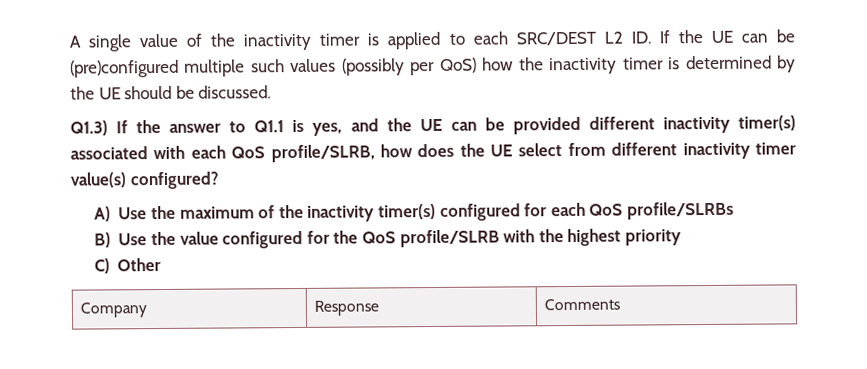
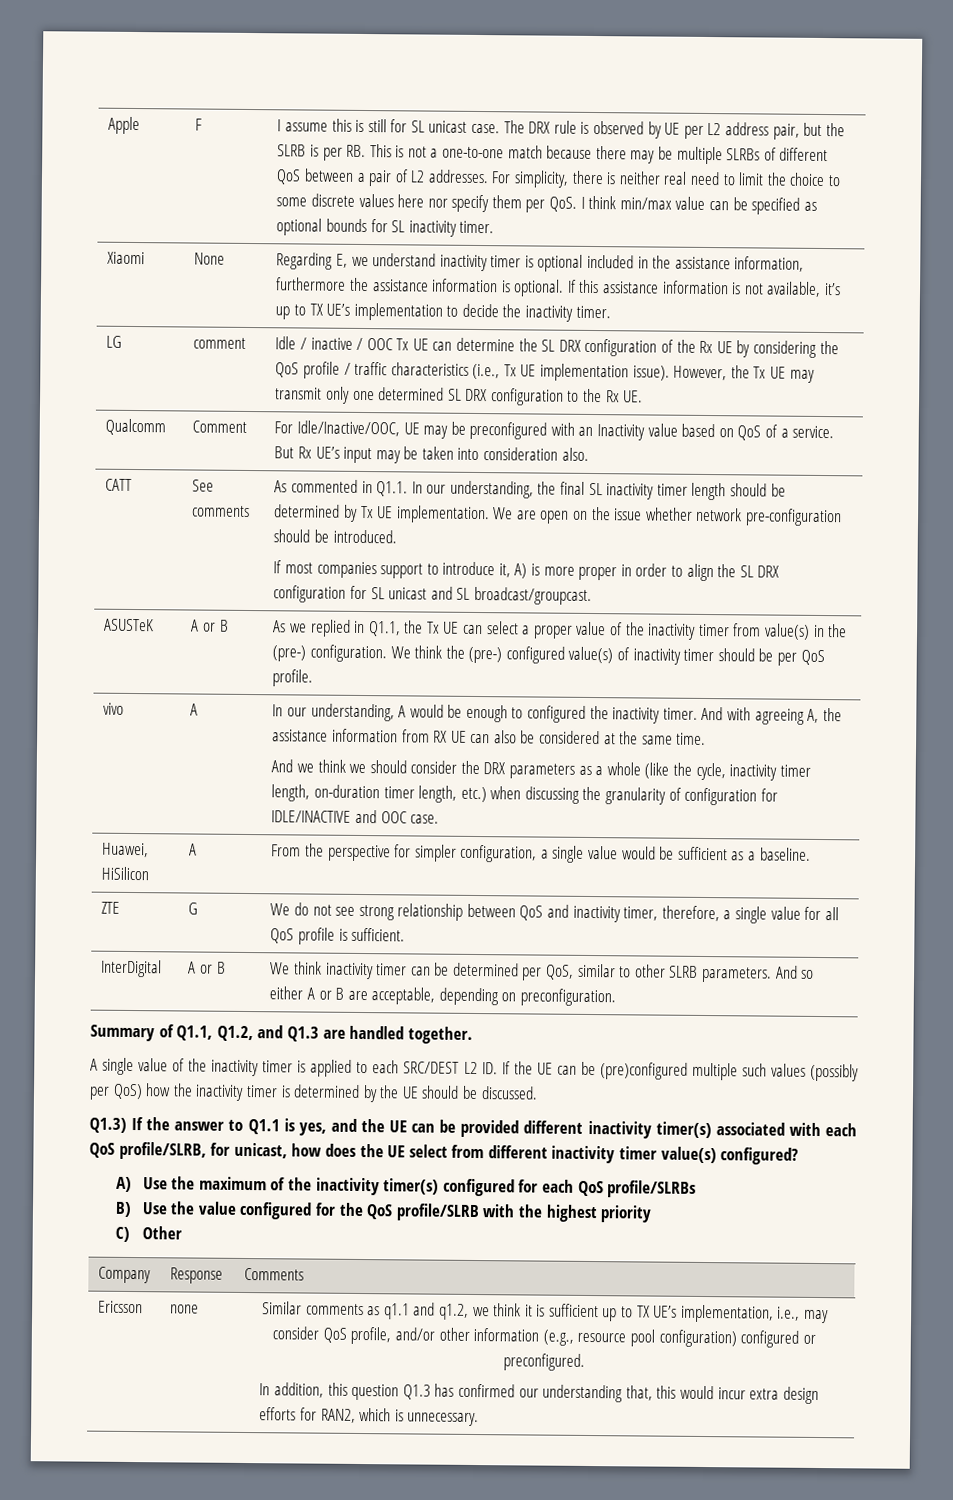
(69, 41) none -> [108,116,141,135] [195,118,203,131] [277,118,845,140] [277,144,829,165] [276,168,841,188] [276,193,817,215] [276,218,495,237] [107,251,146,265] [194,252,226,265] [276,252,805,272] [276,277,842,297] [275,302,611,322] [106,335,123,348] [193,337,247,349] [275,336,839,358] [275,361,815,383] [275,386,644,406] [105,418,167,436] [192,420,248,433] [274,420,835,441] [274,446,589,464] [105,478,133,491] [192,479,215,492] [192,505,251,518] [274,479,786,501] [274,504,843,527] [273,529,397,544] [273,560,780,582] [273,585,592,605] [104,618,155,632] [191,619,229,632] [273,619,848,640] [272,644,825,666] [272,669,314,687] [103,702,125,715] [190,703,199,716] [272,703,842,725] [272,728,707,746] [271,759,811,781] [271,784,778,806] [271,809,440,824] [102,842,150,858] [101,866,150,881] [189,843,198,856] [271,843,811,863] [101,901,121,914] [188,902,199,915] [270,902,839,924] [270,927,406,945] [101,959,163,978] [188,961,226,974] [270,961,815,983] [269,986,617,1007] [90,1024,473,1044] Apple | F | I assume this is still for SL unicast case. The DRX rule is observed by UE per L2 address pair, but the SLRB is per RB. This is not a one-to-one match because there may be multiple SLRBs of different QoS between a pair of L2 addresses. For simplicity, there is neither real need to limit the choice to some discrete values here nor specify them per QoS. I think min/max value can be specified as optional bounds for SL inactivity timer. // Xiaomi | None | Regarding E, we understand inactivity timer is optional included in the assistance information, furthermore the assistance information is optional. If this assistance information is not available, it’s up to TX UE’s implementation to decide the inactivity timer. // LG | comment | Idle / inactive / OOC Tx UE can determine the SL DRX configuration of the Rx UE by considering the QoS profile / traffic characteristics (i.e., Tx UE implementation issue). However, the Tx UE may transmit only one determined SL DRX configuration to the Rx UE. // Qualcomm | Comment | For Idle/Inactive/OOC, UE may be preconfigured with an Inactivity value based on QoS of a service. But Rx UE’s input may be taken into consideration also. // CATT | See comments | As commented in Q1.1. In our understanding, the final SL inactivity timer length should be determined by Tx UE implementation. We are open on the issue whether network pre-configuration should be introduced. // If most companies support to introduce it, A) is more proper in order to align the SL DRX configuration for SL unicast and SL broadcast/groupcast. // ASUSTeK | A or B | As we replied in Q1.1, the Tx UE can select a proper value of the inactivity timer from value(s) in the (pre-) configuration. We think the (pre-) configured value(s) of inactivity timer should be per QoS profile. // vivo | A | In our understanding, A would be enough to configured the inactivity timer. And with agreeing A, the assistance information from RX UE can also be considered at the same time. // And we think we should consider the DRX parameters as a whole (like the cycle, inactivity timer length, on-duration timer length, etc.) when discussing the granularity of configuration for IDLE/INACTIVE and OOC case. // Huawei, HiSilicon | A | From the perspective for simpler configuration, a single value would be sufficient as a baseline. // ZTE | G | We do not see strong relationship between QoS and inactivity timer, therefore, a single value for all QoS profile is sufficient. // InterDigital | A or B | We think inactivity timer can be determined per QoS, similar to other SLRB parameters. And so either A or B are acceptable, depending on preconfiguration. // Summary of Q1.1, Q1.2, and Q1.3 are handled together. //
(375, 153) none -> [210,1142,288,1159] for unicast,
(621, 304) none -> [98,1300,144,1314] [170,1304,200,1314] [261,1301,830,1324] [272,1326,816,1348] [503,1353,585,1371] [259,1382,819,1405] [259,1407,480,1427] // Ericsson | none | Similar comments as q1.1 and q1.2, we think it is sufficient up to TX UE’s implementation, i.e., may consider QoS profile, and/or other information (e.g., resource pool configuration) configured or preconfigured. // In addition, this question Q1.3 has confirmed our understanding that, this would incur extra design efforts for RAN2, which is unnecessary.

